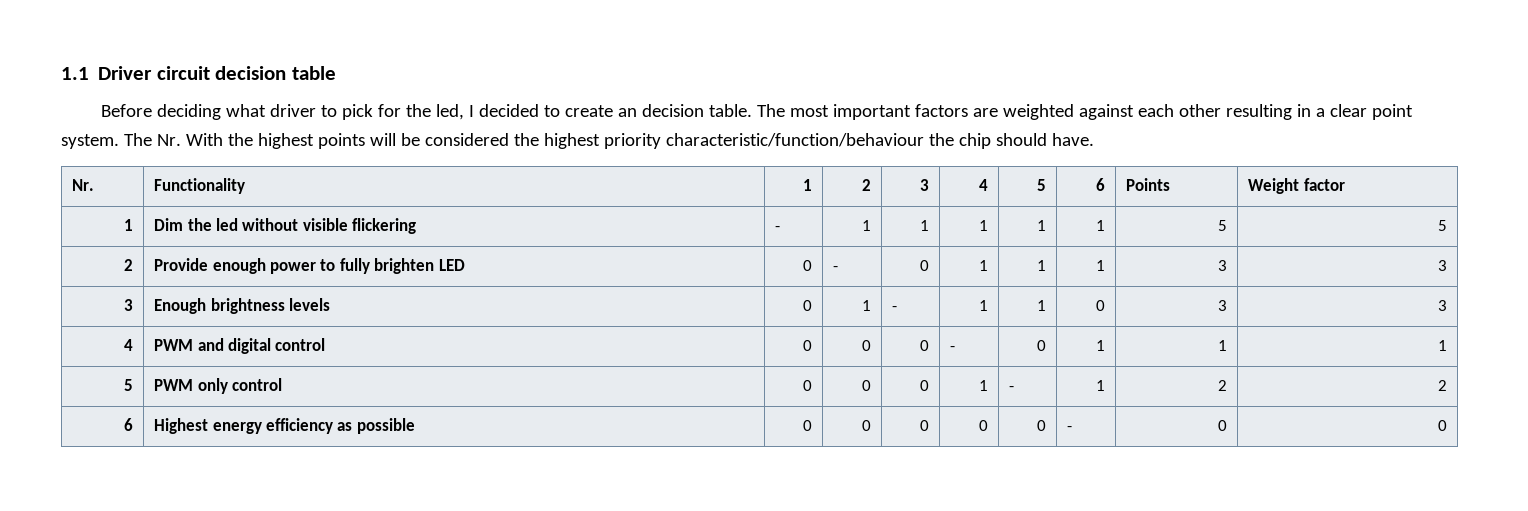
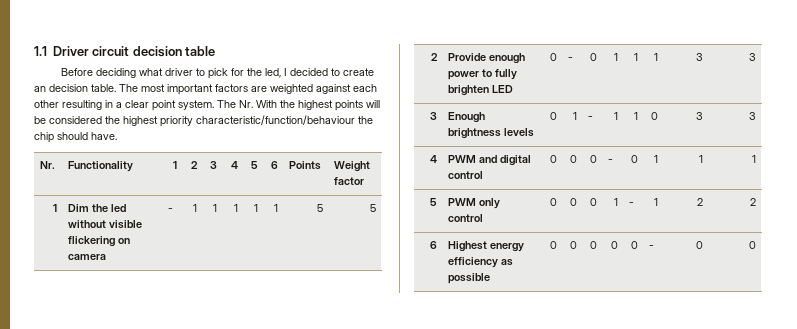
(417, 226) none -> [118,238,131,244] [68,254,107,260] on camera

